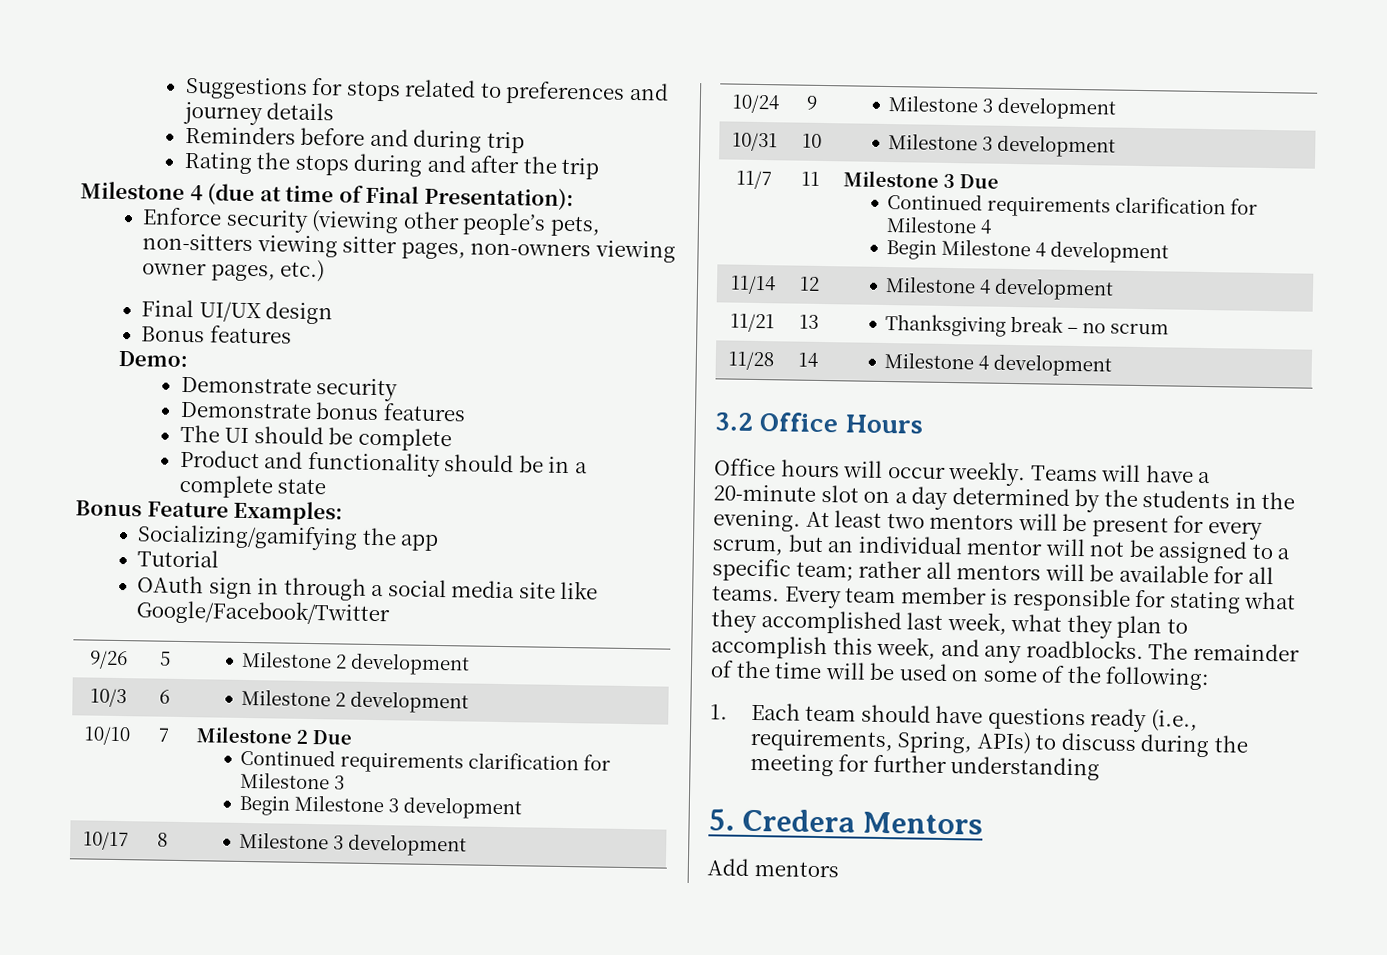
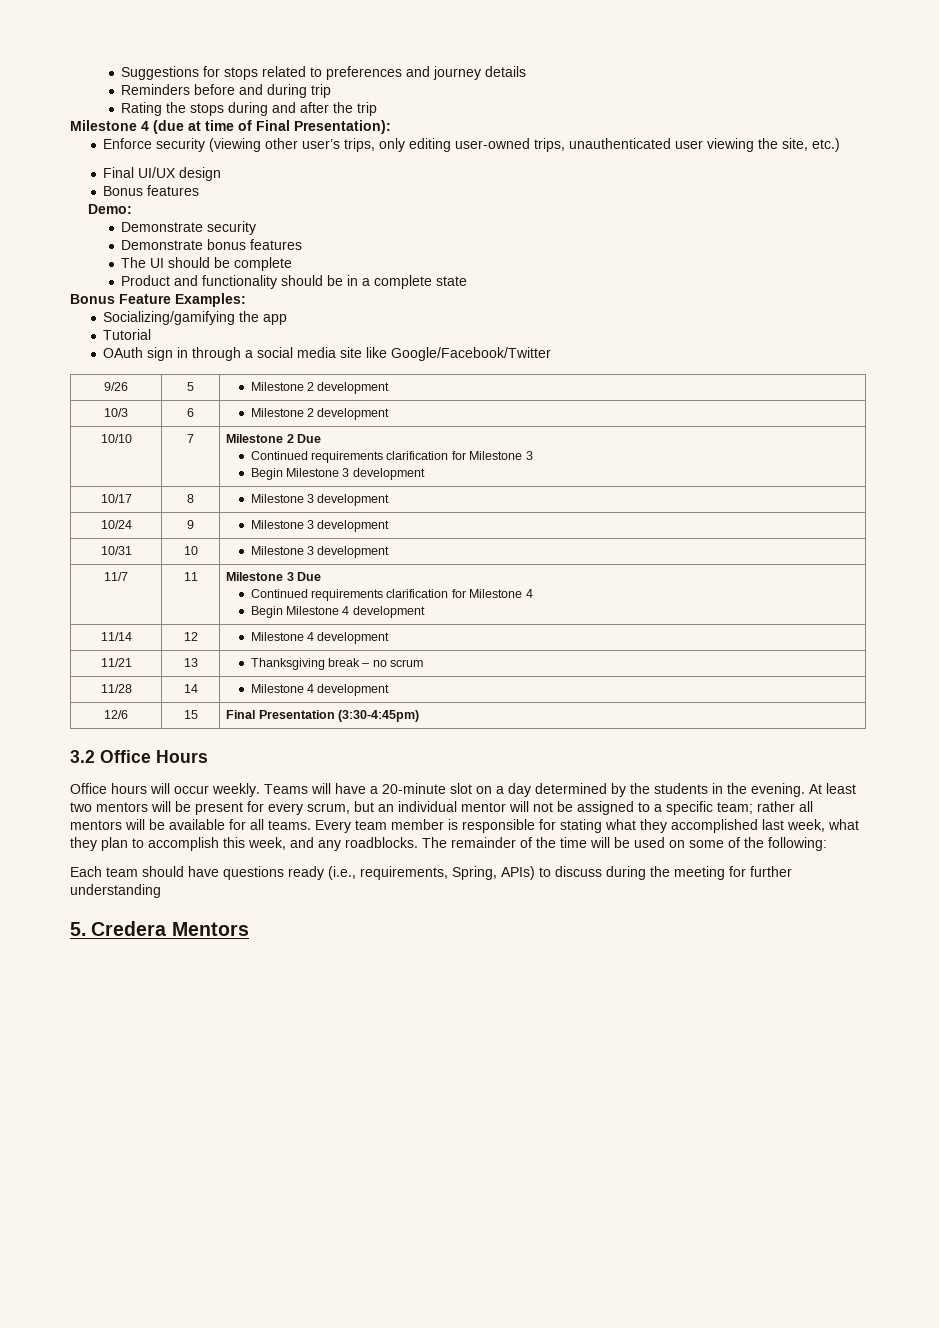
[462,212,601,237] [142,233,676,263] [142,262,276,282] people’s pets, non-sitters viewing sitter pages, non-owners viewing owner pages, -> [302,138,809,152] user’s trips, only editing user-owned trips, unauthenticated user viewing the site,
(1113, 365) none -> [104,710,128,719] [183,710,198,719] [226,710,419,722] // 12/6 | 15 | Final Presentation (3:30-4:45pm)
[710,704,728,720] 1. -> (827, 844) none
[707,858,839,878] // Add mentors -> (249, 929) none

